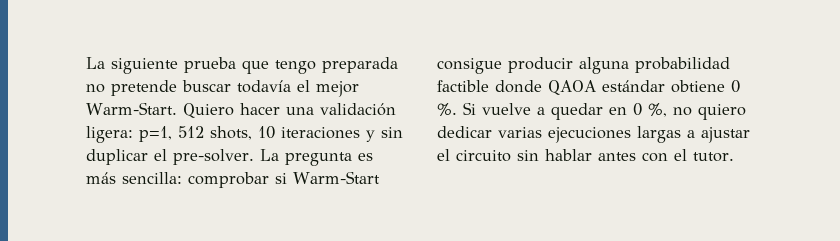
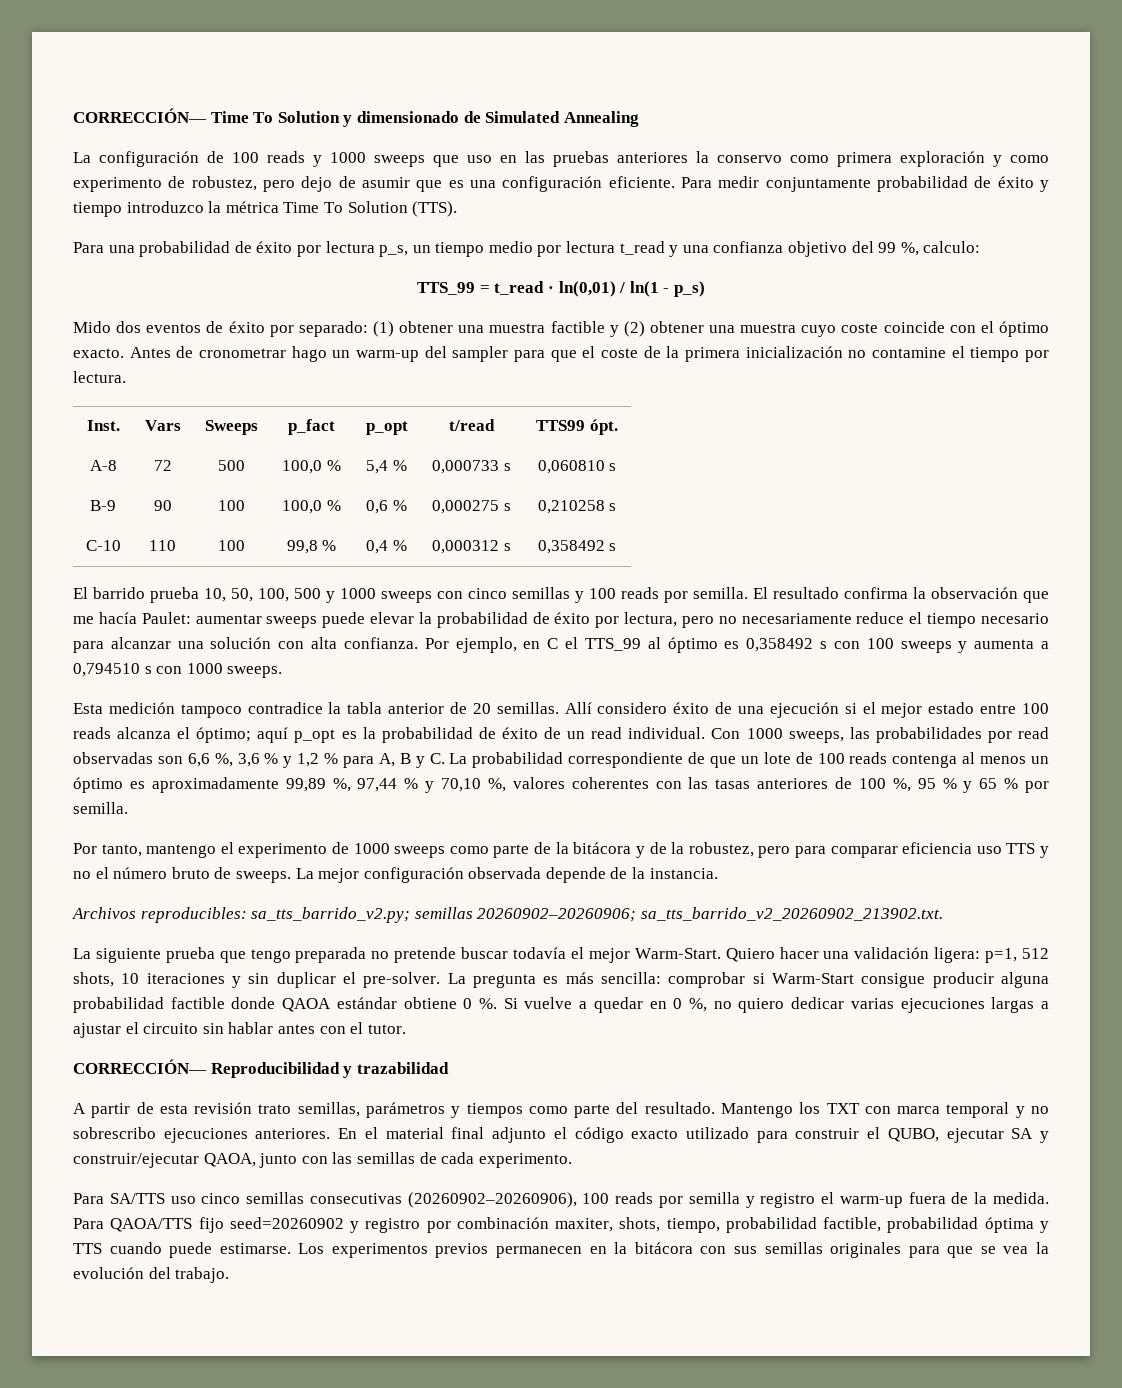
(86, 63) none -> [73,108,639,127] [73,151,1049,167] [73,176,1050,192] [73,201,458,217] [73,241,981,257] [417,281,705,297] [73,321,1049,337] [73,346,1049,362] [73,371,126,383] [86,420,120,431] [144,420,181,431] [204,420,258,435] [288,419,335,435] [365,421,408,435] [449,419,495,431] [536,419,618,435] [89,460,117,471] [153,460,172,471] [217,460,245,471] [282,460,341,474] [366,460,407,474] [432,460,511,474] [537,460,617,474] [90,500,116,511] [153,500,172,511] [217,500,245,511] [282,500,341,514] [366,500,407,514] [432,500,511,514] [537,500,617,514] [85,540,121,551] [149,540,176,551] [217,540,245,551] [286,540,337,554] [366,540,407,554] [432,540,511,554] [537,540,617,554] [73,587,1049,603] [73,612,1050,628] [73,637,1050,653] [73,663,283,678] [73,702,1050,718] [73,727,1049,743] [73,752,1050,768] [73,777,1049,793] [73,802,128,814] [73,842,1049,858] [73,867,718,883] [72,907,943,923] CORRECCIÓN— Time To Solution y dimensionado de Simulated Annealing // La configuración de 100 reads y 1000 sweeps que uso en las pruebas anteriores la conservo como primera exploración y como experimento de robustez, pero dejo de asumir que es una configuración eficiente. Para medir conjuntamente probabilidad de éxito y tiempo introduzco la métrica Time To Solution (TTS). // Para una probabilidad de éxito por lectura p_s, un tiempo medio por lectura t_read y una confianza objetivo del 99 %, calculo: // TTS_99 = t_read · ln(0,01) / ln(1 - p_s) // Mido dos eventos de éxito por separado: (1) obtener una muestra factible y (2) obtener una muestra cuyo coste coincide con el óptimo exacto. Antes de cronometrar hago un warm-up del sampler para que el coste de la primera inicialización no contamine el tiempo por lectura. // Inst. | Vars | Sweeps | p_fact | p_opt | t/read | TTS99 ópt. // A-8 | 72 | 500 | 100,0 % | 5,4 % | 0,000733 s | 0,060810 s // B-9 | 90 | 100 | 100,0 % | 0,6 % | 0,000275 s | 0,210258 s // C-10 | 110 | 100 | 99,8 % | 0,4 % | 0,000312 s | 0,358492 s // El barrido prueba 10, 50, 100, 500 y 1000 sweeps con cinco semillas y 100 reads por semilla. El resultado confirma la observación que me hacía Paulet: aumentar sweeps puede elevar la probabilidad de éxito por lectura, pero no necesariamente reduce el tiempo necesario para alcanzar una solución con alta confianza. Por ejemplo, en C el TTS_99 al óptimo es 0,358492 s con 100 sweeps y aumenta a 0,794510 s con 1000 sweeps. // Esta medición tampoco contradice la tabla anterior de 20 semillas. Allí considero éxito de una ejecución si el mejor estado entre 100 reads alcanza el óptimo; aquí p_opt es la probabilidad de éxito de un read individual. Con 1000 sweeps, las probabilidades por read observadas son 6,6 %, 3,6 % y 1,2 % para A, B y C. La probabilidad correspondiente de que un lote de 100 reads contenga al menos un óptimo es aproximadamente 99,89 %, 97,44 % y 70,10 %, valores coherentes con las tasas anteriores de 100 %, 95 % y 65 % por semilla. // Por tanto, mantengo el experimento de 1000 sweeps como parte de la bitácora y de la robustez, pero para comparar eficiencia uso TTS y no el número bruto de sweeps. La mejor configuración observada depende de la instancia. // Archivos reproducibles: sa_tts_barrido_v2.py; semillas 20260902–20260906; sa_tts_barrido_v2_20260902_213902.txt. //
(734, 157) none -> [73,1059,449,1078] [73,1102,1050,1118] [73,1127,1049,1143] [73,1152,572,1168] [73,1192,1050,1208] [73,1217,1049,1233] [73,1242,1049,1258] [73,1267,230,1283] // CORRECCIÓN— Reproducibilidad y trazabilidad // A partir de esta revisión trato semillas, parámetros y tiempos como parte del resultado. Mantengo los TXT con marca temporal y no sobrescribo ejecuciones anteriores. En el material final adjunto el código exacto utilizado para construir el QUBO, ejecutar SA y construir/ejecutar QAOA, junto con las semillas de cada experimento. // Para SA/TTS uso cinco semillas consecutivas (20260902–20260906), 100 reads por semilla y registro el warm-up fuera de la medida. Para QAOA/TTS fijo seed=20260902 y registro por combinación maxiter, shots, tiempo, probabilidad factible, probabilidad óptima y TTS cuando puede estimarse. Los experimentos previos permanecen en la bitácora con sus semillas originales para que se vea la evolución del trabajo.

